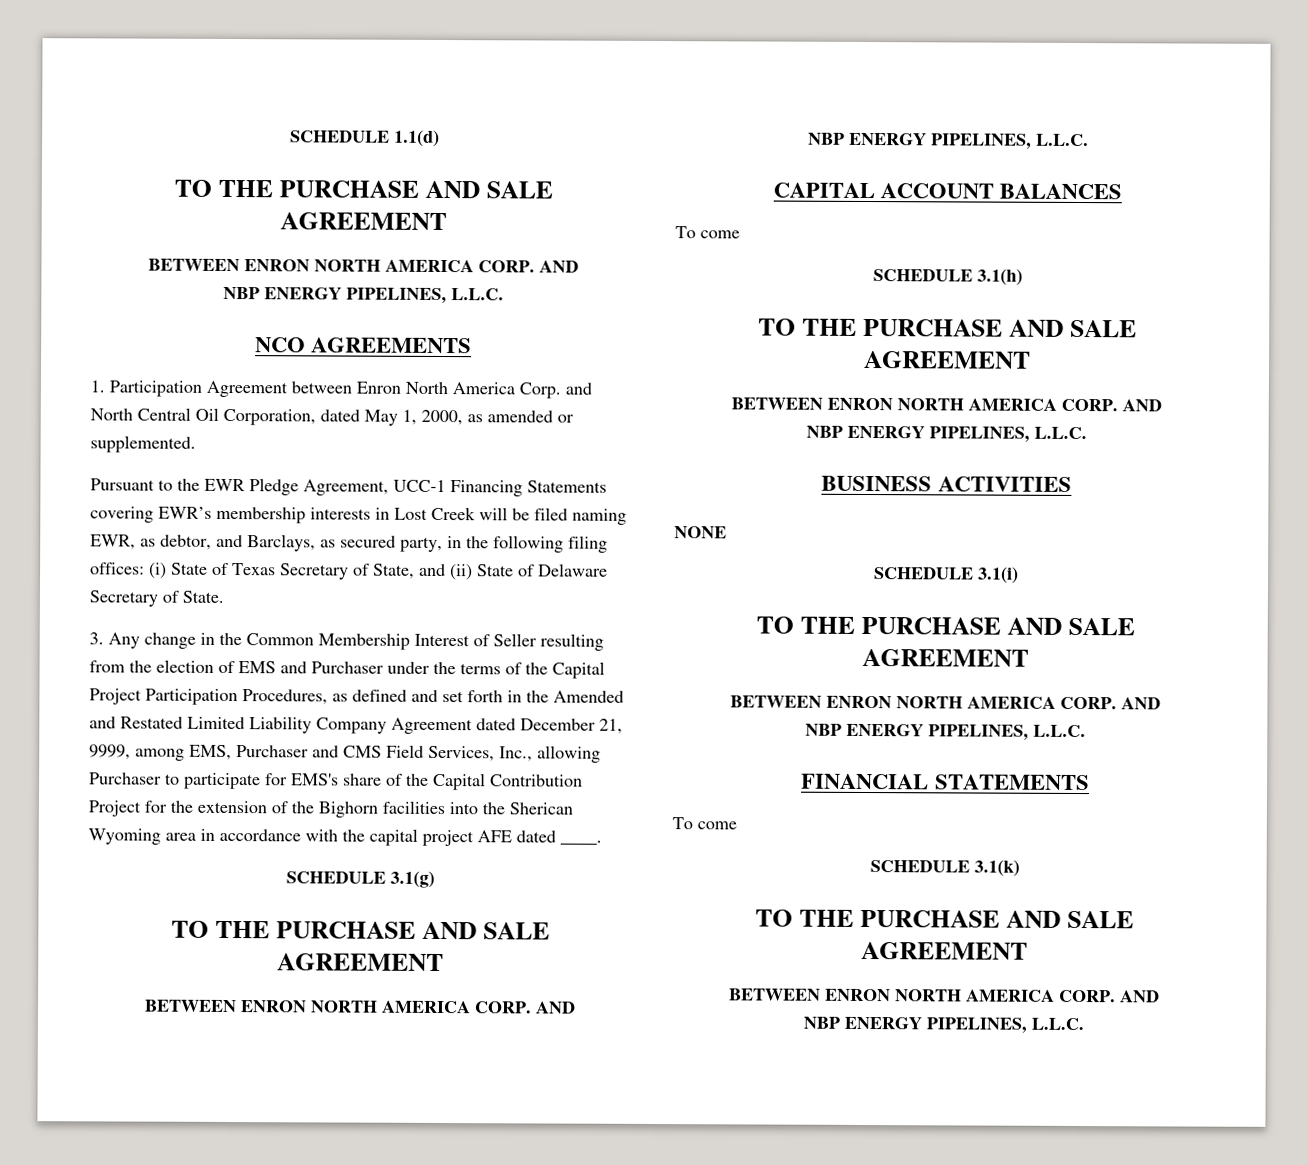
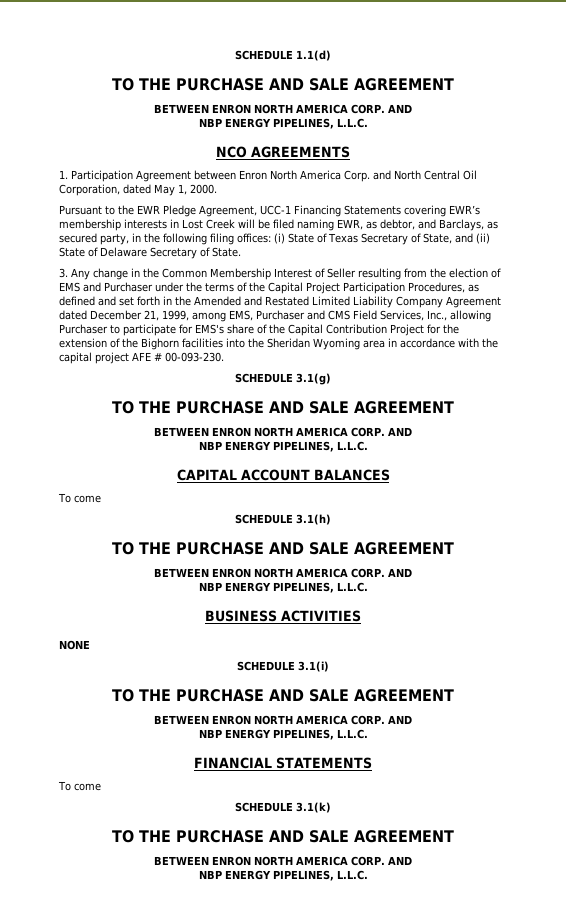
[421,409,574,426] [90,435,196,453] 2000, as amended or supplemented. -> [190,184,217,194] 2000.
[89,744,131,760] 9999, -> [162,310,189,321] 1999,
[509,802,573,815] Sherican -> [267,338,310,348] Sheridan
[516,830,602,845] dated ____. -> [154,352,224,362] # 00-093-230.

